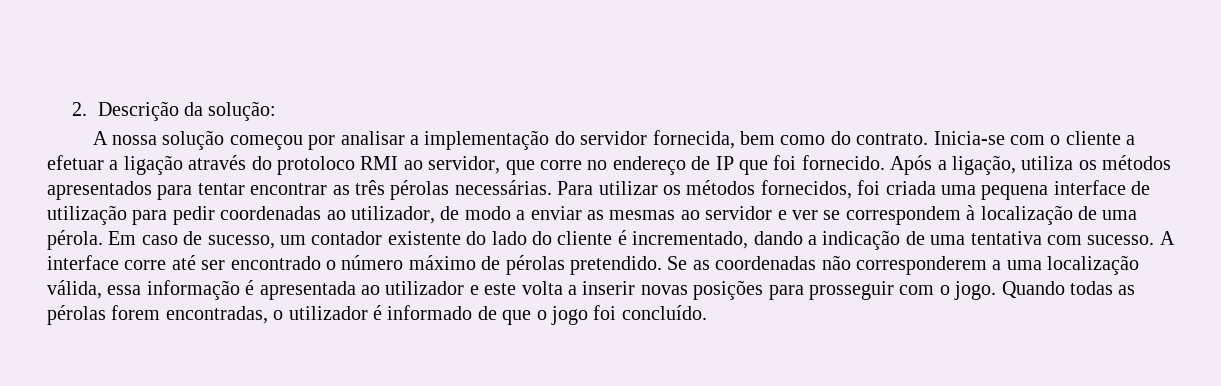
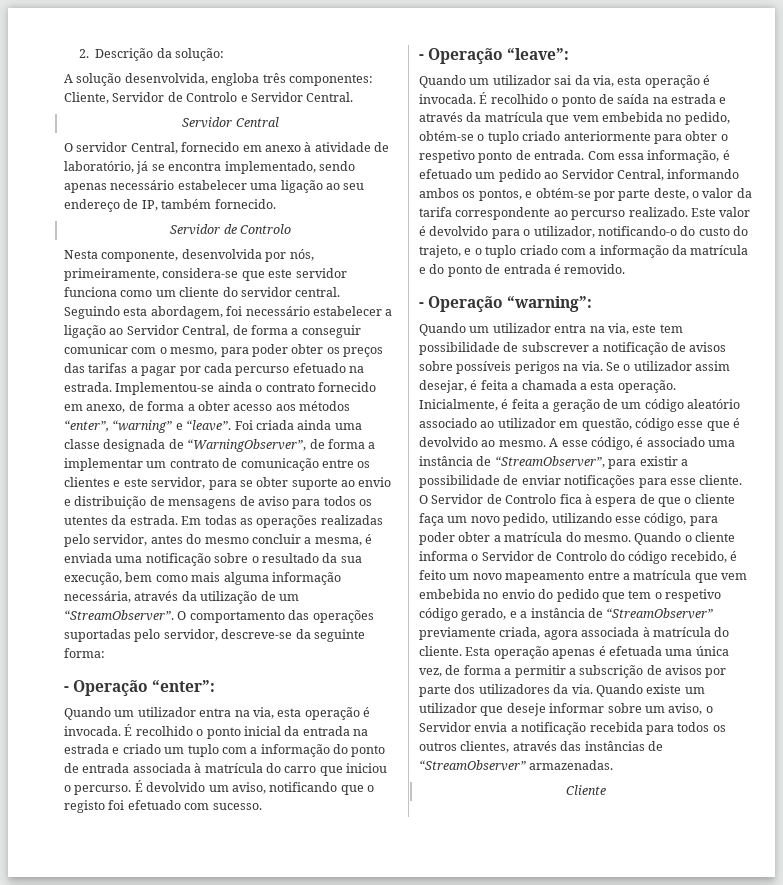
[111,130,1136,150] [47,155,1172,175] [47,180,1151,200] [47,205,1138,225] [47,230,1175,250] [47,255,1140,275] [47,280,1136,300] [47,305,707,325] nossa solução começou por analisar a implementação do servidor fornecida, bem como do contrato. Inicia-se com o cliente a efetuar a ligação através do protoloco RMI ao servidor, que corre no endereço de IP que foi fornecido. Após a ligação, utiliza os métodos apresentados para tentar encontrar as três pérolas necessárias. Para utilizar os métodos fornecidos, foi criada uma pequena interface de utilização para pedir coordenadas ao utilizador, de modo a enviar as mesmas ao servidor e ver se correspondem à localização de uma pérola. Em caso de sucesso, um contador existente do lado do cliente é incrementado, dando a indicação de uma tentativa com sucesso. A interface corre até ser encontrado o número máximo de pérolas pretendido. Se as coordenadas não corresponderem a uma localização válida, essa informação é apresentada ao utilizador e este volta a inserir novas posições para prosseguir com o jogo. Quando todas as pérolas forem encontradas, o utilizador é informado de que o jogo foi concluído. -> [76,73,373,86] [64,92,354,104] [182,117,279,128] [64,142,389,154] [64,161,355,174] [64,180,365,193] [64,199,276,212] [170,224,291,235] [64,249,314,262] [64,268,347,281] [64,287,341,297] [64,306,393,319] [64,325,361,338] [64,344,383,357] [64,363,364,376] [64,382,376,395] [64,401,350,413] [64,420,362,433] [64,439,376,452] [64,458,371,471] [64,477,392,490] [64,496,372,509] [64,515,383,528] [64,534,372,547] [64,553,362,566] [64,572,341,585] [64,591,299,604] [64,610,374,623] [64,629,365,642] [64,648,105,658] [64,680,216,697] [64,707,370,720] [64,724,368,739] [64,744,386,757] [64,763,387,776] [64,780,374,795] [64,800,262,813] [419,48,570,65] [419,75,710,88] [419,92,727,107] [419,112,730,125] [419,131,728,144] [419,150,730,163] [419,169,740,182] [419,188,752,201] [419,207,751,220] [419,226,748,239] [419,245,749,258] [419,264,626,277] [419,296,593,313] [419,323,683,336] [419,342,727,355] [419,361,730,374] [419,380,676,393] [419,399,740,412] [419,418,740,431] [419,437,735,450] [419,456,688,469] [419,475,743,488] [419,494,735,507] [419,513,718,526] [419,532,735,545] [419,551,737,564] [419,570,747,583] [419,589,721,602] [419,608,714,621] [419,627,730,640] [419,646,729,659] [419,665,727,678] [419,684,705,697] [419,703,713,716] [419,722,726,735] [419,741,663,753] [419,760,614,771] [565,785,606,795] solução desenvolvida, engloba três componentes: Cliente, Servidor de Controlo e Servidor Central. // Servidor Central // O servidor Central, fornecido em anexo à atividade de laboratório, já se encontra implementado, sendo apenas necessário estabelecer uma ligação ao seu endereço de IP, também fornecido. // Servidor de Controlo // Nesta componente, desenvolvida por nós, primeiramente, considera-se que este servidor funciona como um cliente do servidor central. Seguindo esta abordagem, foi necessário estabelecer a ligação ao Servidor Central, de forma a conseguir comunicar com o mesmo, para poder obter os preços das tarifas a pagar por cada percurso efetuado na estrada. Implementou-se ainda o contrato fornecido em anexo, de forma a obter acesso aos métodos “enter”, “warning” e “leave”. Foi criada ainda uma classe designada de “WarningObserver”, de forma a implementar um contrato de comunicação entre os clientes e este servidor, para se obter suporte ao envio e distribuição de mensagens de aviso para todos os utentes da estrada. Em todas as operações realizadas pelo servidor, antes do mesmo concluir a mesma, é enviada uma notificação sobre o resultado da sua execução, bem como mais alguma informação necessária, através da utilização de um “StreamObserver”. O comportamento das operações suportadas pelo servidor, descreve-se da seguinte forma: // - Operação “enter”: // Quando um utilizador entra na via, esta operação é invocada. É recolhido o ponto inicial da entrada na estrada e criado um tuplo com a informação do ponto de entrada associada à matrícula do carro que iniciou o percurso. É devolvido um aviso, notificando que o registo foi efetuado com sucesso. // - Operação “leave”: // Quando um utilizador sai da via, esta operação é invocada. É recolhido o ponto de saída na estrada e através da matrícula que vem embebida no pedido, obtém-se o tuplo criado anteriormente para obter o respetivo ponto de entrada. Com essa informação, é efetuado um pedido ao Servidor Central, informando ambos os pontos, e obtém-se por parte deste, o valor da tarifa correspondente ao percurso realizado. Este valor é devolvido para o utilizador, notificando-o do custo do trajeto, e o tuplo criado com a informação da matrícula e do ponto de entrada é removido. // - Operação “warning”: // Quando um utilizador entra na via, este tem possibilidade de subscrever a notificação de avisos sobre possíveis perigos na via. Se o utilizador assim desejar, é feita a chamada a esta operação. Inicialmente, é feita a geração de um código aleatório associado ao utilizador em questão, código esse que é devolvido ao mesmo. A esse código, é associado uma instância de “StreamObserver”, para existir a possibilidade de enviar notificações para esse cliente. O Servidor de Controlo fica à espera de que o cliente faça um novo pedido, utilizando esse código, para poder obter a matrícula do mesmo. Quando o cliente informa o Servidor de Controlo do código recebido, é feito um novo mapeamento entre a matrícula que vem embebida no envio do pedido que tem o respetivo código gerado, e a instância de “StreamObserver” previamente criada, agora associada à matrícula do cliente. Esta operação apenas é efetuada uma única vez, de forma a permitir a subscrição de avisos por parte dos utilizadores da via. Quando existe um utilizador que deseje informar sobre um aviso, o Servidor envia a notificação recebida para todos os outros clientes, através das instâncias de “StreamObserver” armazenadas. // Cliente

